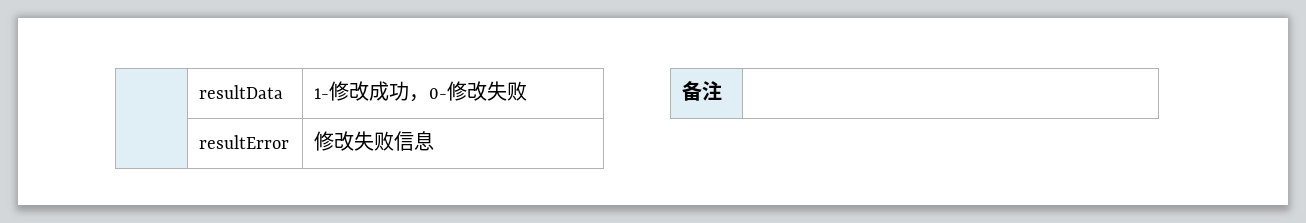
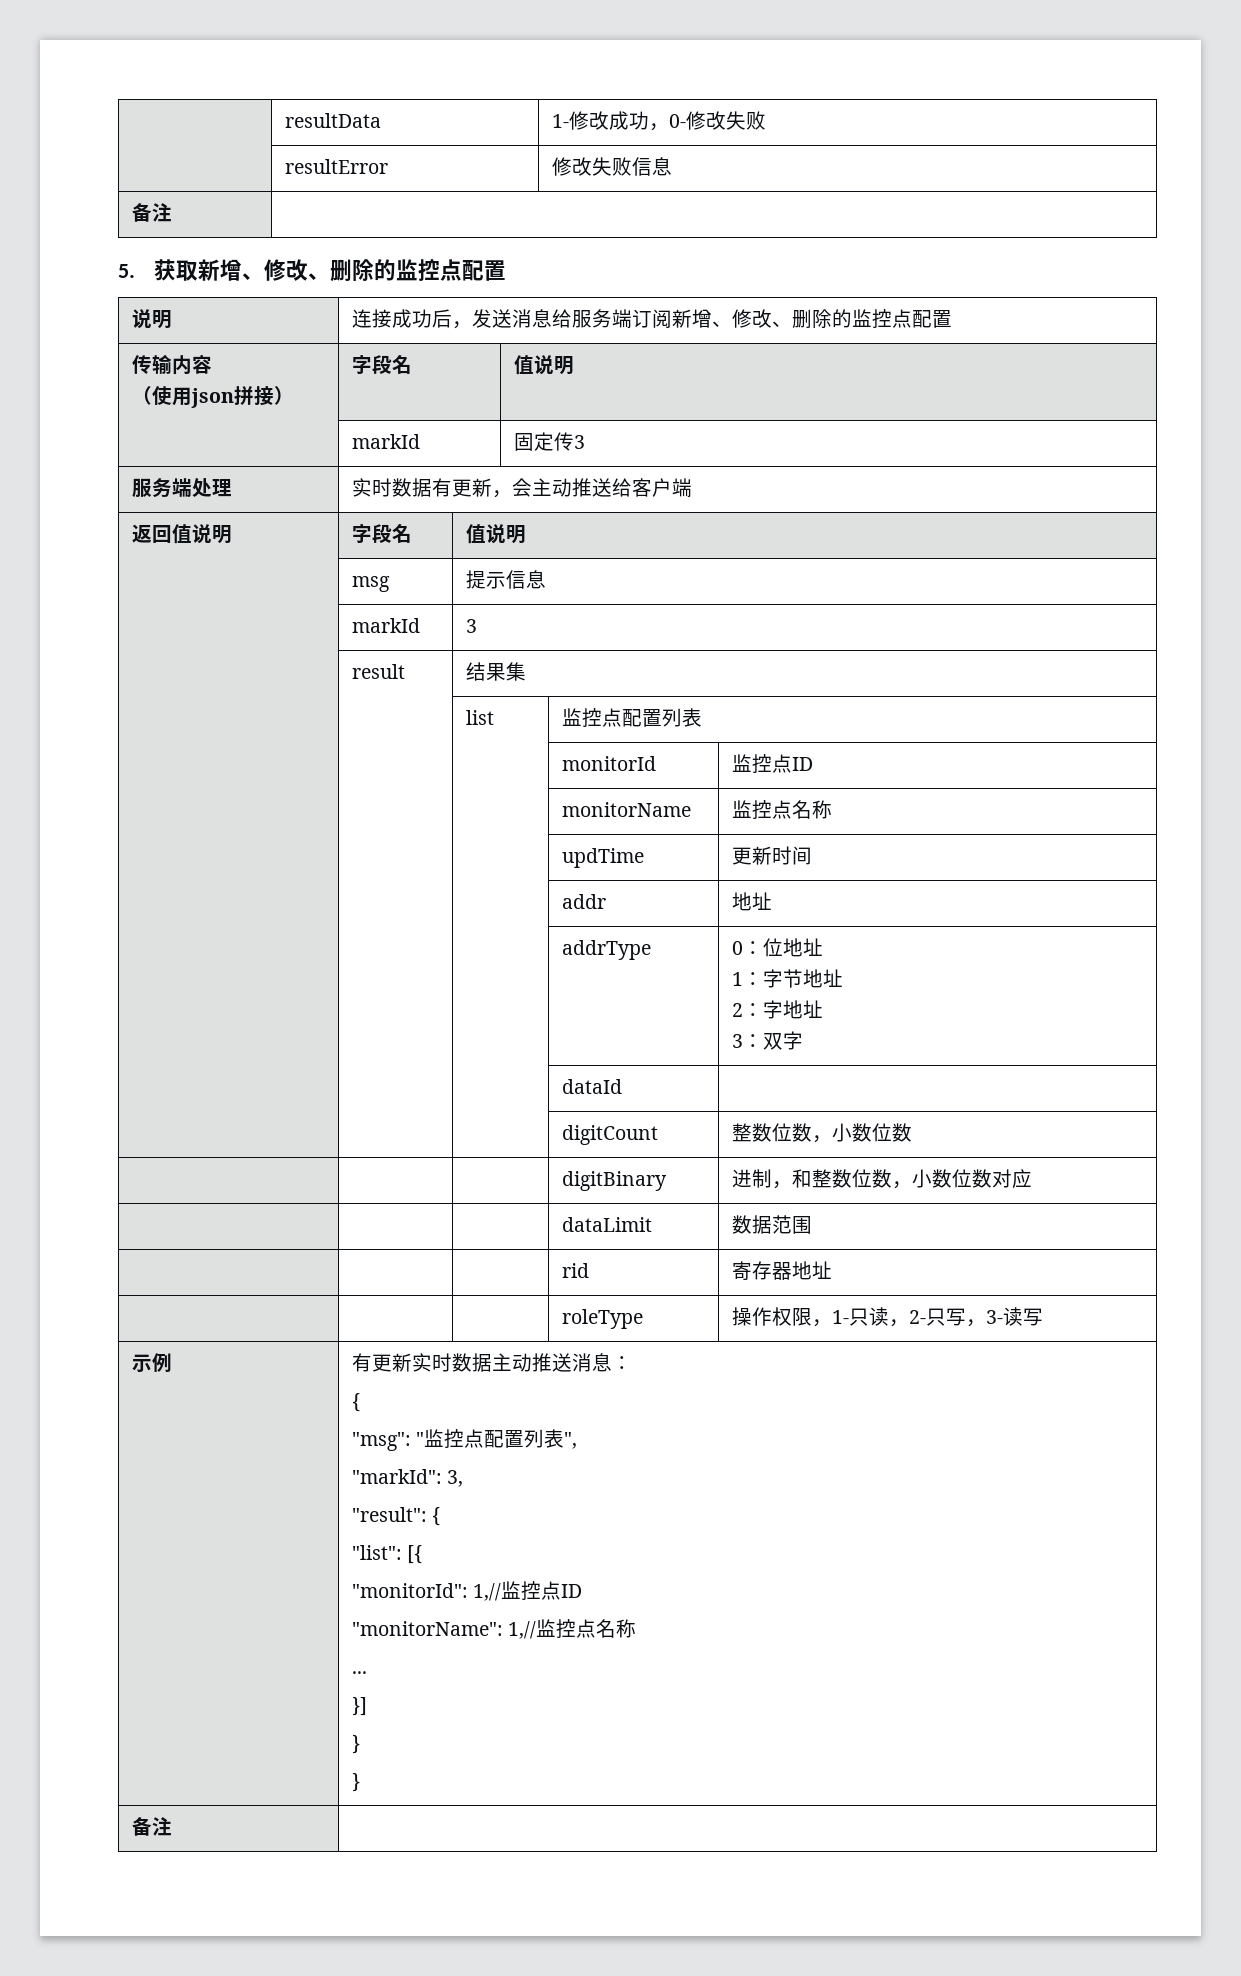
(723, 91) none -> [118,259,507,282] [131,309,172,329] [351,309,952,329] [131,354,212,375] [131,386,294,408] [351,355,412,374] [513,355,574,375] [351,434,420,449] [513,432,585,451] [131,478,232,498] [351,478,692,498] [131,524,232,544] [351,524,412,543] [465,524,526,544] [351,576,390,592] [465,570,546,589] [351,618,420,633] [465,619,477,633] [351,664,405,679] [465,662,526,681] [465,710,494,725] [561,708,702,728] [561,756,656,771] [731,754,813,774] [561,802,691,817] [731,800,832,820] [561,848,644,868] [731,846,812,865] [561,894,606,909] [731,892,772,911] [561,940,651,960] [731,938,823,957] [731,969,843,988] [731,1000,823,1019] [731,1031,803,1050] [561,1079,622,1094] [561,1125,658,1145] [731,1123,912,1143] [561,1171,667,1191] [731,1169,1032,1189] [561,1217,652,1232] [731,1215,812,1234] [561,1263,589,1278] [731,1261,832,1281] [561,1309,643,1329] [731,1307,1043,1327] [131,1353,172,1372] [351,1353,632,1372] [351,1393,360,1412] [351,1429,578,1451] [351,1469,464,1487] [351,1507,441,1526] [351,1545,423,1564] [351,1581,583,1601] [351,1619,637,1639] [351,1671,367,1674] [351,1697,367,1716] [351,1735,360,1754] [351,1773,360,1792] [131,1817,172,1836] // 5.获取新增、修改、删除的监控点配置 // 说明 | 连接成功后，发送消息给服务端订阅新增、修改、删除的监控点配置 // 传输内容 // （使用json拼接） | 字段名 | 值说明 // | markId | 固定传3 // 服务端处理 | 实时数据有更新，会主动推送给客户端 // 返回值说明 | 字段名 | 值说明 // | msg | 提示信息 // | markId | 3 // | result | 结果集 // | | list | 监控点配置列表 // | | | monitorId | 监控点ID // | | | monitorName | 监控点名称 // | | | updTime | 更新时间 // | | | addr | 地址 // | | | addrType | 0：位地址 // 1：字节地址 // 2：字地址 // 3：双字 // | | | dataId | // | | | digitCount | 整数位数，小数位数 // | | | digitBinary | 进制，和整数位数，小数位数对应 // | | | dataLimit | 数据范围 // | | | rid | 寄存器地址 // | | | roleType | 操作权限，1-只读，2-只写，3-读写 // 示例 | 有更新实时数据主动推送消息： // { // "msg": "监控点配置列表", // "markId": 3, // "result": { // "list": [{ // "monitorId": 1,//监控点ID // "monitorName": 1,//监控点名称 // ... // }] // } // } // 备注 |

